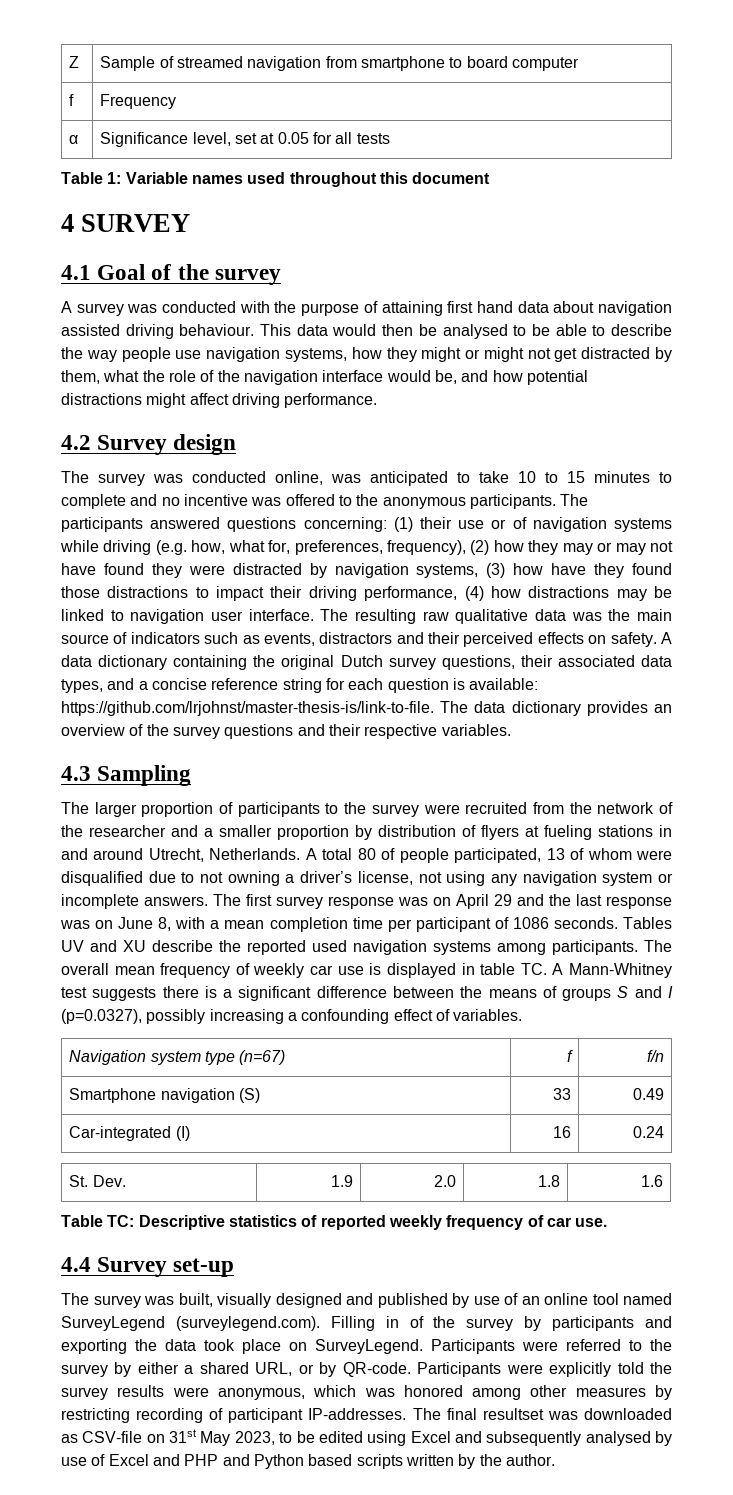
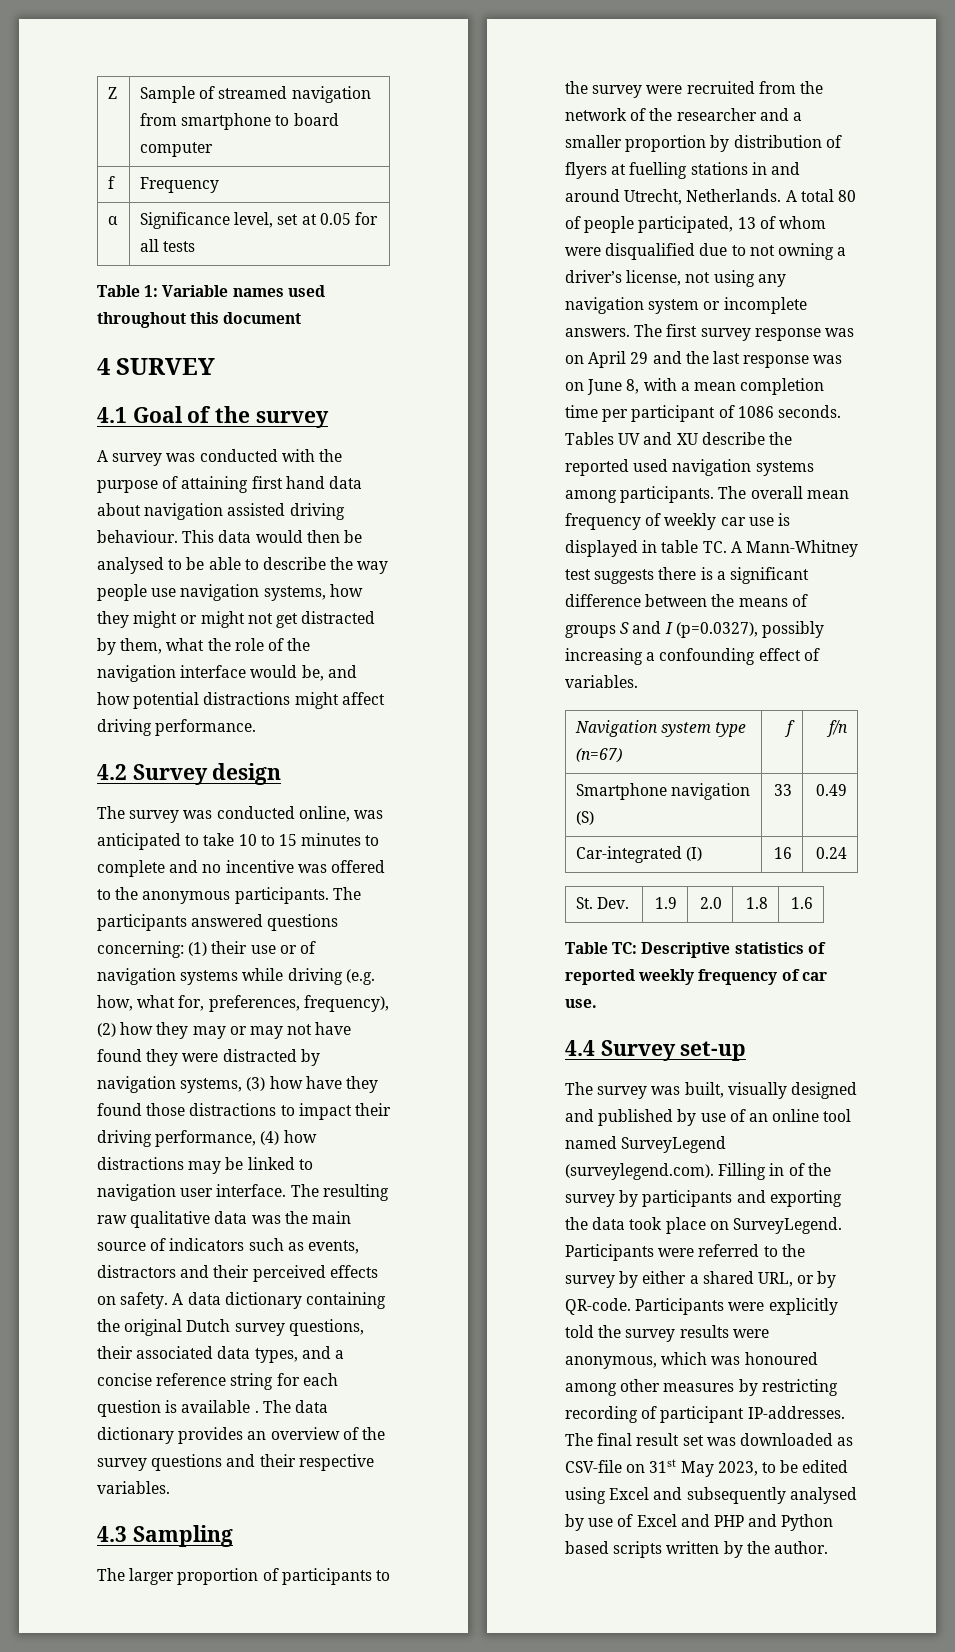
[469,678,539,690] [61,701,434,716] available: https://github.com/lrjohnst/master-thesis-is/link-to-file. -> [181,1400,259,1413] available .
[544,825,592,840] fueling -> [629,162,688,179] fuelling
[403,1385,463,1397] honored -> [744,1352,818,1365] honoured
[482,1408,544,1420] resultset -> [636,1433,704,1446] result set

